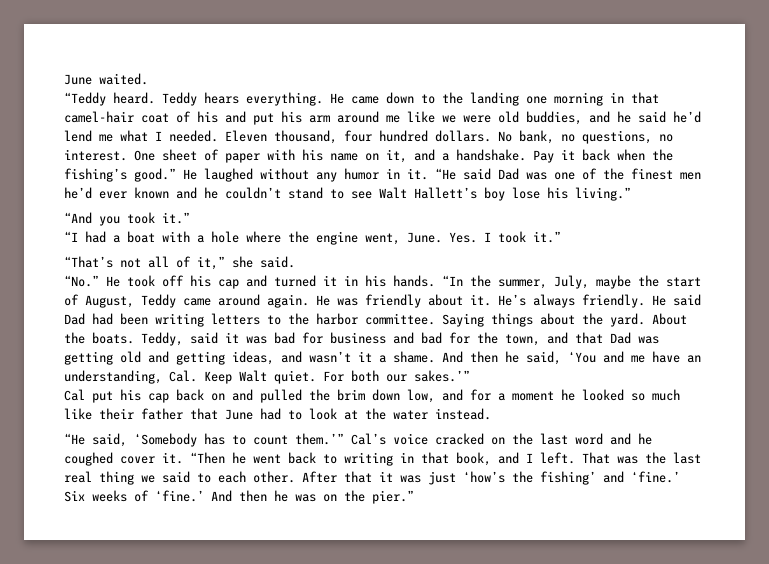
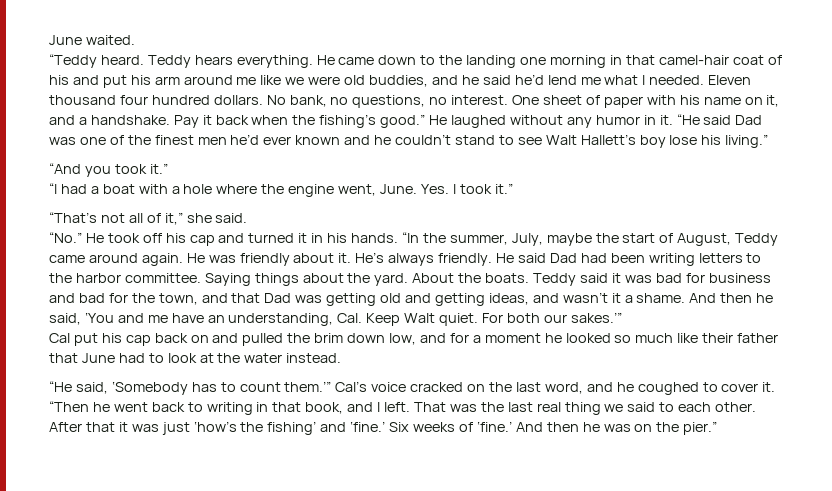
[274,130,337,144] thousand, -> [49,95,116,105] thousand
[141,332,183,346] Teddy, -> [533,273,577,286] Teddy
[575,433,603,445] word -> [544,382,583,394] word,
(113, 459) none -> [702,382,718,392] to

